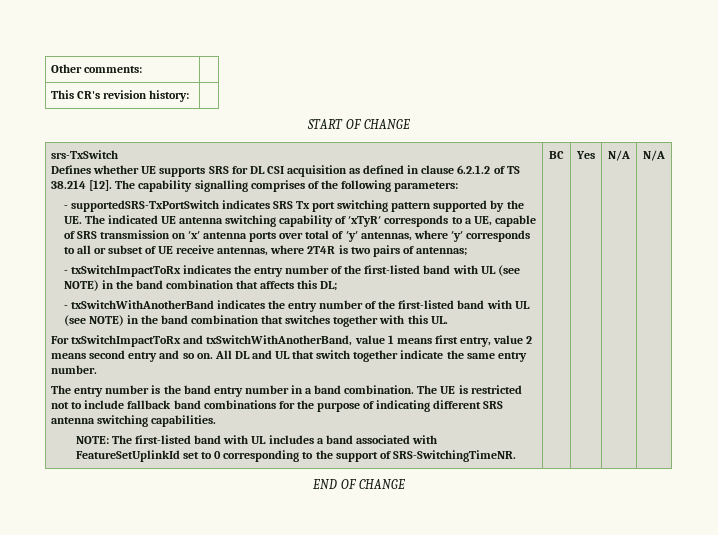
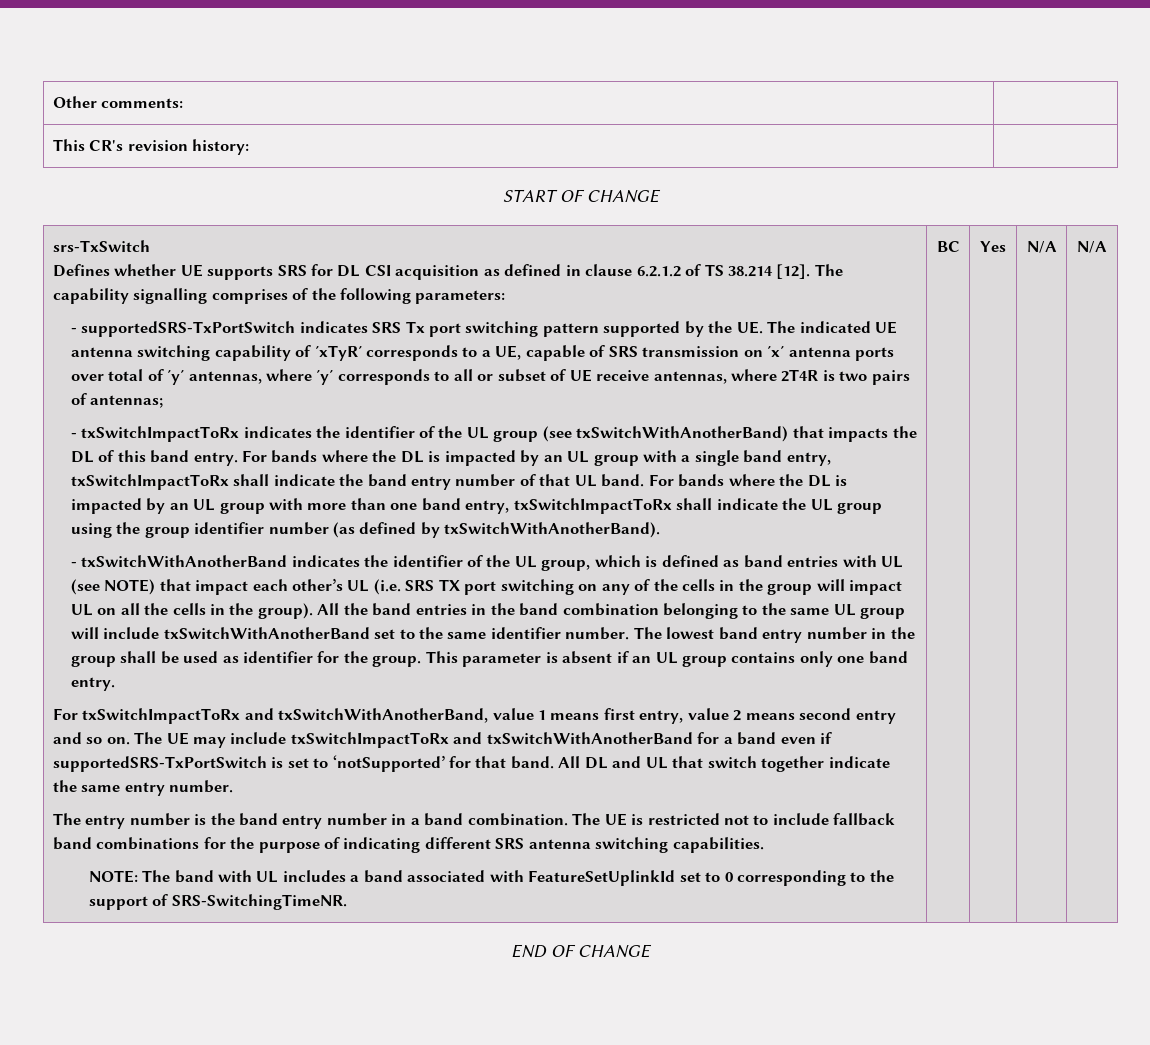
[253,265,520,277] [63,280,338,291] [63,300,530,312] [63,315,448,327] entry number of the first-listed band with UL (see NOTE) in the band combination that affects this DL; // - txSwitchWithAnotherBand indicates the entry number of the first-listed band with UL (see NOTE) in the band combination that switches together with this UL. -> [344,426,917,442] [70,450,831,466] [70,474,847,490] [70,498,882,514] [70,522,661,538] [70,555,903,571] [70,578,903,595] [70,603,906,619] [70,627,915,643] [70,651,908,667] [70,677,115,691] identifier of the UL group (see txSwitchWithAnotherBand) that impacts the DL of this band entry. For bands where the DL is impacted by an UL group with a single band entry, txSwitchImpactToRx shall indicate the band entry number of that UL band. For bands where the DL is impacted by an UL group with more than one band entry, txSwitchImpactToRx shall indicate the UL group using the group identifier number (as defined by txSwitchWithAnotherBand). // - txSwitchWithAnotherBand indicates the identifier of the UL group, which is defined as band entries with UL (see NOTE) that impact each other’s UL (i.e. SRS TX port switching on any of the cells in the group will impact UL on all the cells in the group). All the band entries in the band combination belonging to the same UL group will include txSwitchWithAnotherBand set to the same identifier number. The lowest band entry number in the group shall be used as identifier for the group. This parameter is absent if an UL group contains only one band entry.
(213, 356) none -> [134,732,833,748] [52,755,554,772] The UE may include txSwitchImpactToRx and txSwitchWithAnotherBand for a band even if supportedSRS-TxPortSwitch is set to ‘notSupported’ for that band.
[135,435,192,444] first-listed -> (171, 876) none

